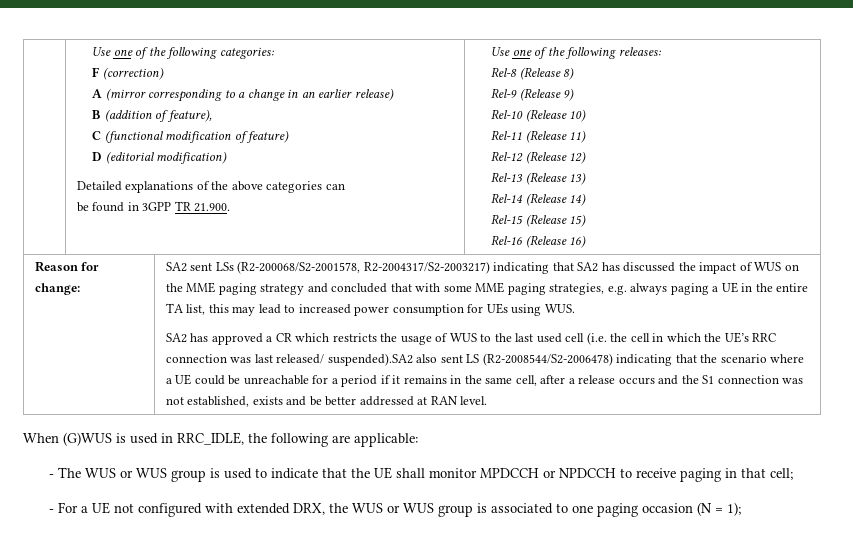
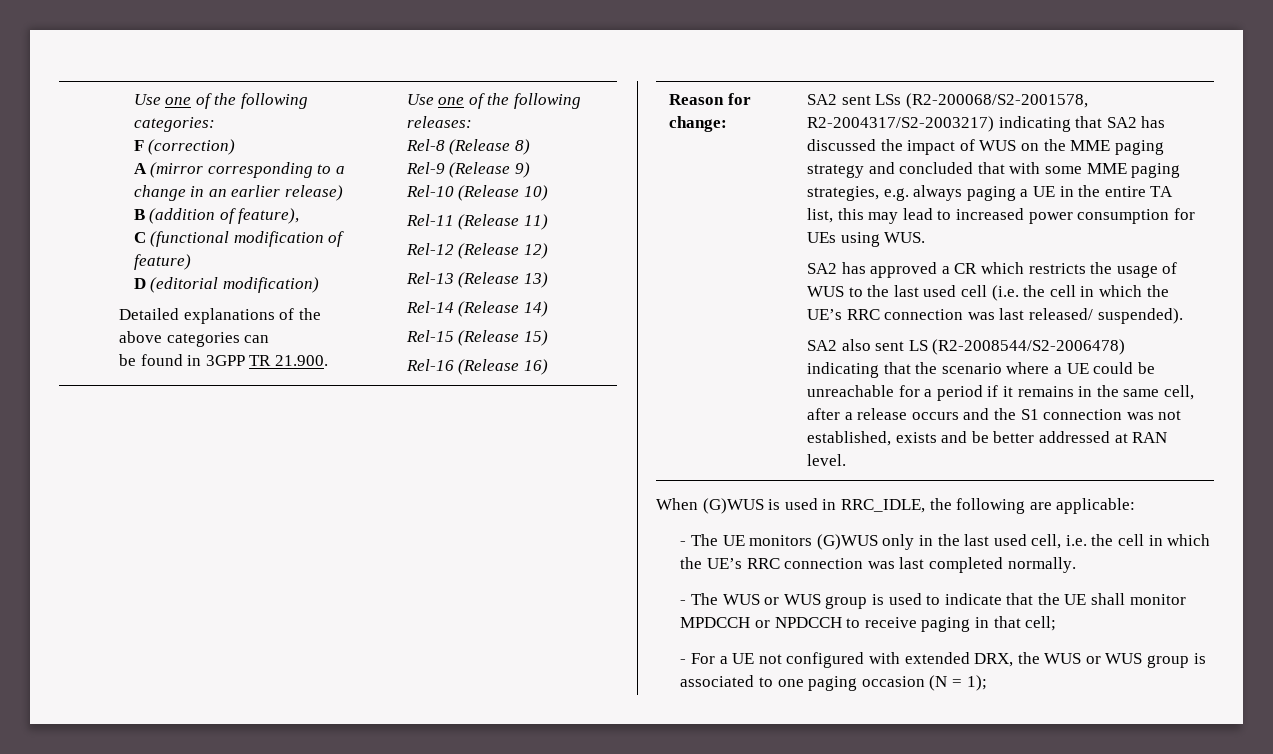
[327,353,413,366] suspended).SA2 -> [1097,308,1183,324] [807,340,838,351] suspended). // SA2
(418, 440) none -> [680,534,1211,550] [680,557,1076,573] // - The UE monitors (G)WUS only in the last used cell, i.e. the cell in which the UE’s RRC connection was last completed normally.

